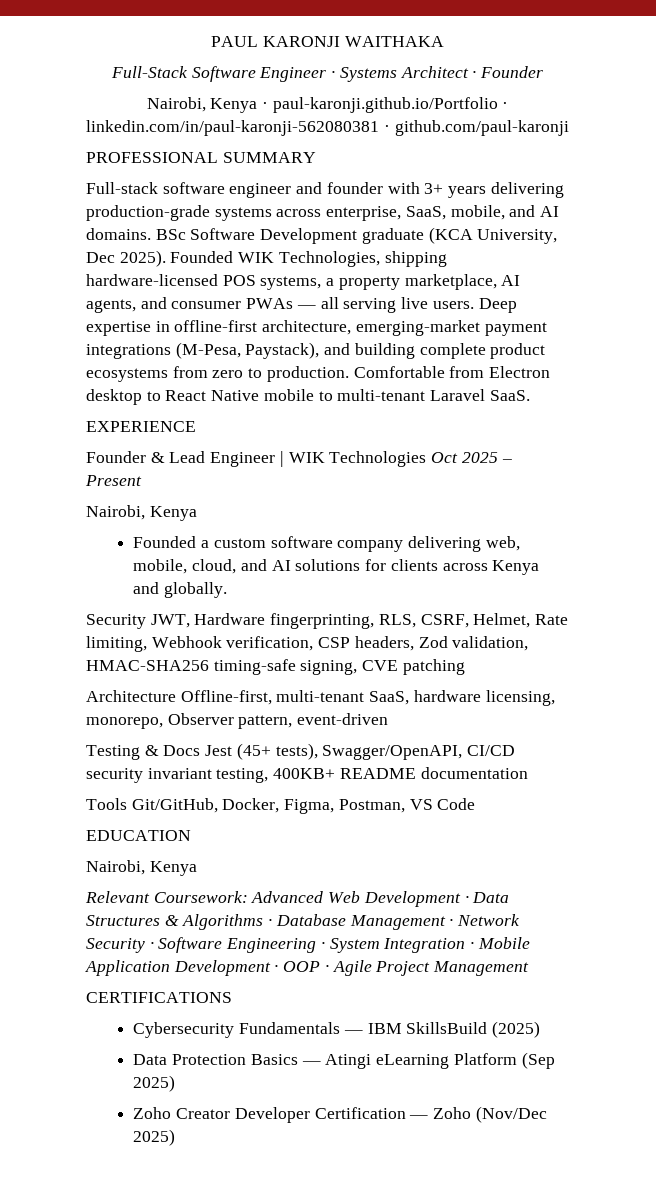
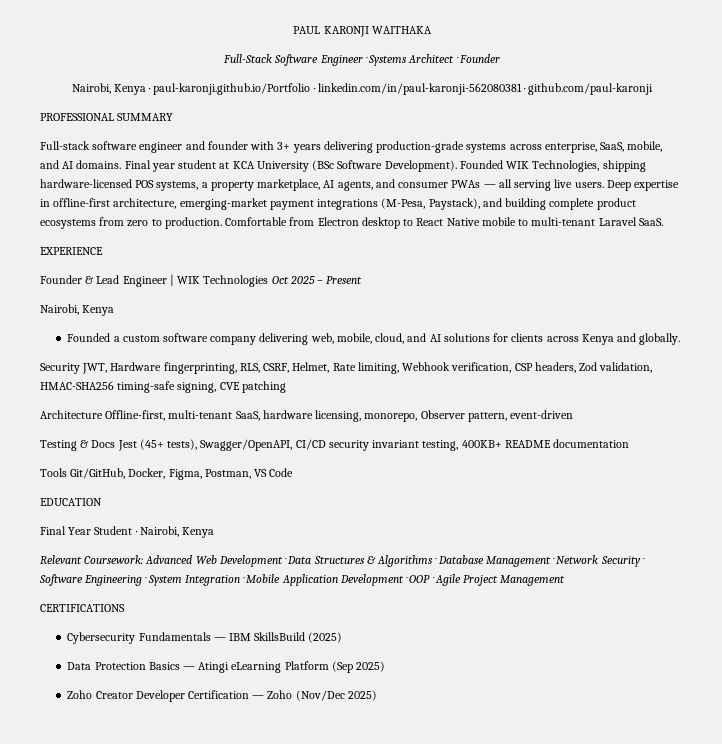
[155,227,558,244] [86,250,166,267] BSc Software Development graduate (KCA University, Dec 2025). -> [124,160,457,172] Final year student at KCA University (BSc Software Development).
(191, 835) none -> [40,526,138,535] Final Year Student ·

